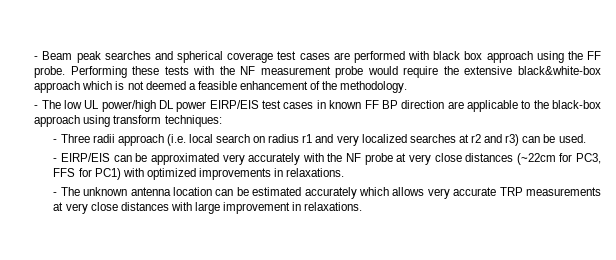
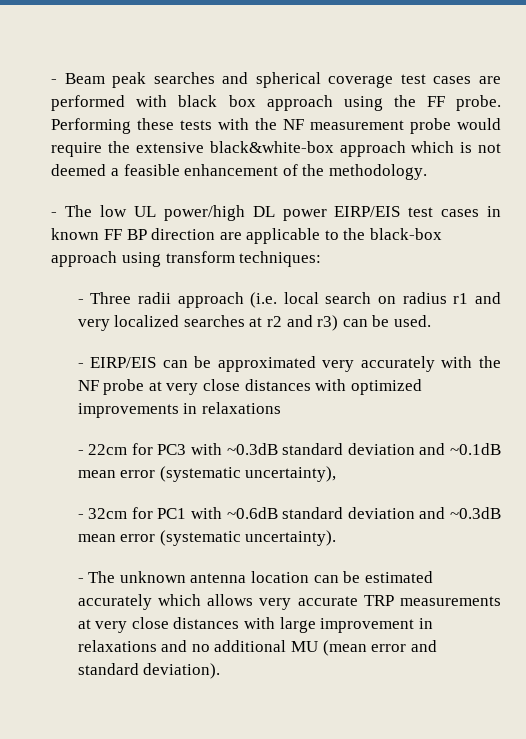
[516,153,601,165] [53,168,345,180] (~22cm for PC3, FFS for PC1) with optimized improvements in relaxations. -> [315,379,422,395] [77,402,281,418] [77,443,501,455] [77,466,337,482] [77,507,501,519] [77,530,337,546] with optimized improvements in relaxations // - 22cm for PC3 with ~0.3dB standard deviation and ~0.1dB mean error (systematic uncertainty), // - 32cm for PC1 with ~0.6dB standard deviation and ~0.3dB mean error (systematic uncertainty).
[304,202,363,211] relaxations. -> [77,640,437,656] [77,663,221,679] relaxations and no additional MU (mean error and standard deviation).

